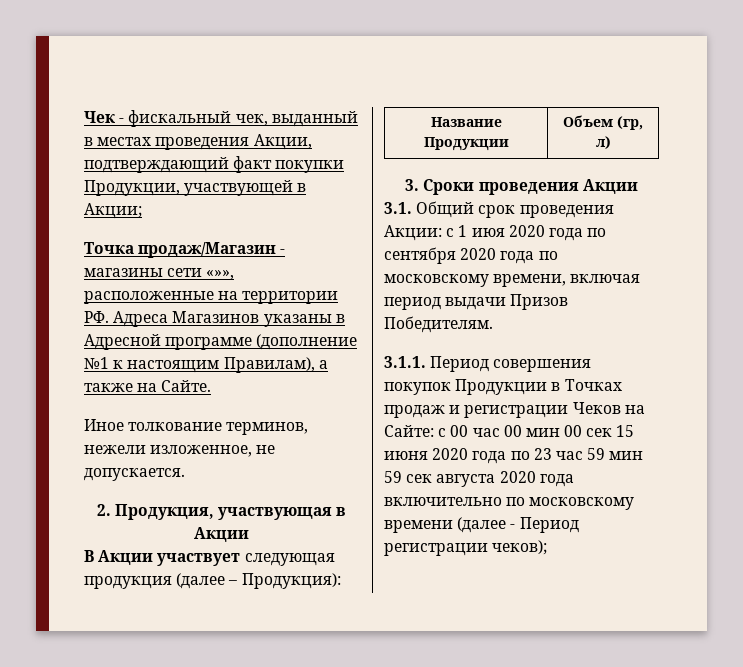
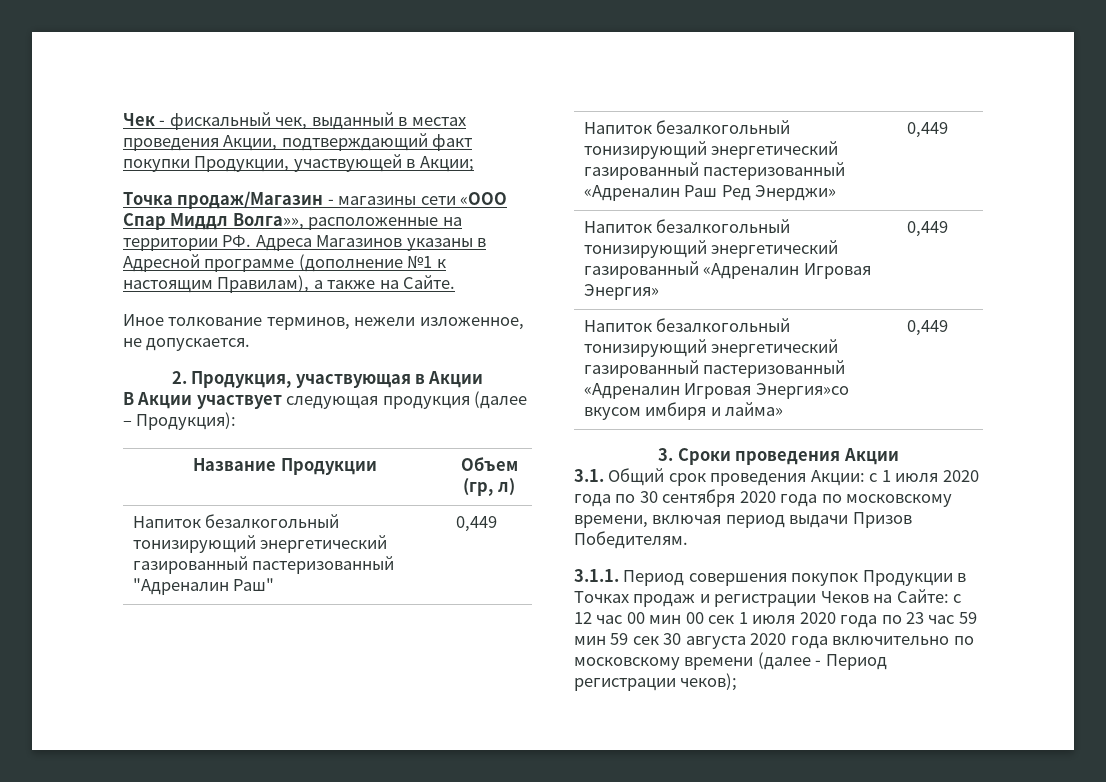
[206,270,235,280] «»», -> [460,192,508,205] [123,213,304,230] «ООО Спар Миддл Волга»»,
(611, 142) none -> [132,514,340,528] [132,535,388,553] [132,556,395,574] [132,578,275,595] [455,516,497,532] [583,120,791,134] [583,141,839,159] [583,162,846,180] [583,185,837,201] [906,122,948,138] [583,219,791,233] [583,240,839,258] [583,261,871,279] [583,284,659,300] [906,221,948,237] [583,318,791,332] [583,339,839,357] [583,360,846,378] [583,383,849,399] [583,402,784,420] [906,320,948,336] // Напиток безалкогольный тонизирующий энергетический газированный пастеризованный "Адреналин Раш" | 0,449 // Напиток безалкогольный тонизирующий энергетический газированный пастеризованный «Адреналин Раш Рeд Энерджи» | 0,449 // Напиток безалкогольный тонизирующий энергетический газированный «Адреналин Игровая Энергия» | 0,449 // Напиток безалкогольный тонизирующий энергетический газированный пастеризованный «Адреналин Игровая Энергия»со вкусом имбиря и лайма» | 0,449
[471,225,607,241] июя 2020 года по -> [895,470,979,482] [574,491,658,507] июля 2020 года по 30
[450,425,469,437] 00 -> [574,612,592,624] 12
[616,425,635,437] [384,451,428,460] 15 июня -> [738,612,796,624] 1 июля
(433, 478) none -> [663,633,682,645] 30

